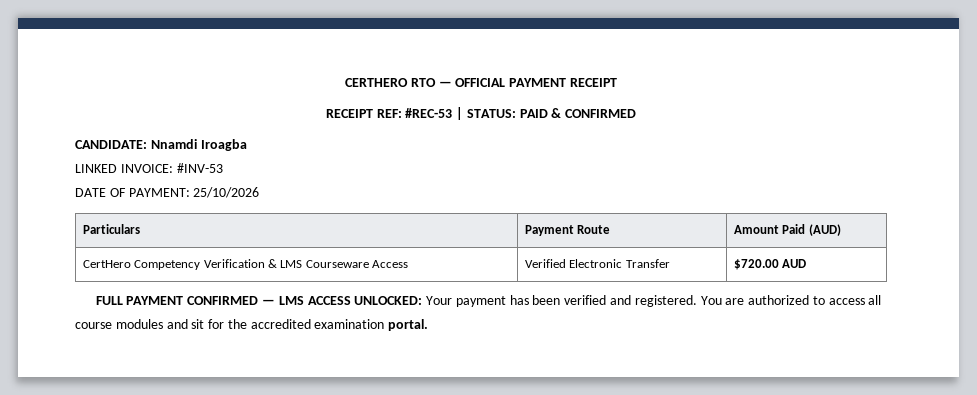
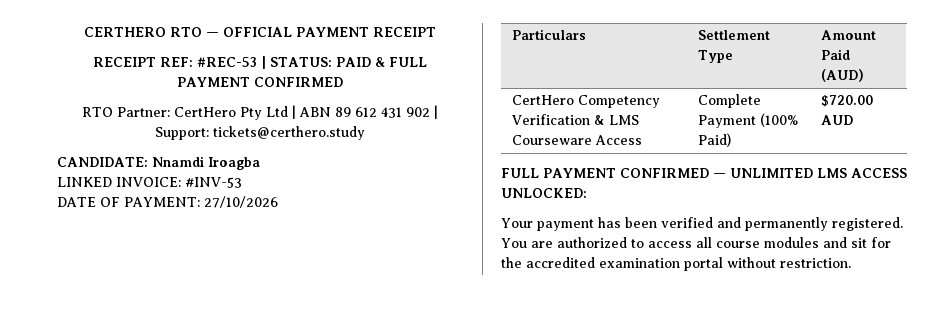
[565,109,637,118] CONFIRMED -> [389,57,427,67] [177,77,343,87] [82,105,438,120] [155,126,365,140] FULL PAYMENT CONFIRMED // RTO Partner: CertHero Pty Ltd | ABN 89 612 431 902 | Support: tickets@certhero.study
[193,187,260,198] 25/10/2026 -> [204,196,278,208] 27/10/2026
[524,225,611,236] Payment Route -> [697,30,770,40] [697,50,733,63] Settlement Type
[524,259,670,268] Verified Electronic Transfer -> [697,94,761,108] [697,113,798,128] [697,133,731,147] Complete Payment (100% Paid)
(275, 302) none -> [730,168,813,178] UNLIMITED
(423, 300) none -> (587, 193) //
(632, 300) none -> [745,217,828,231] permanently
[388,319,429,331] portal. -> [684,257,851,271] portal without restriction.

